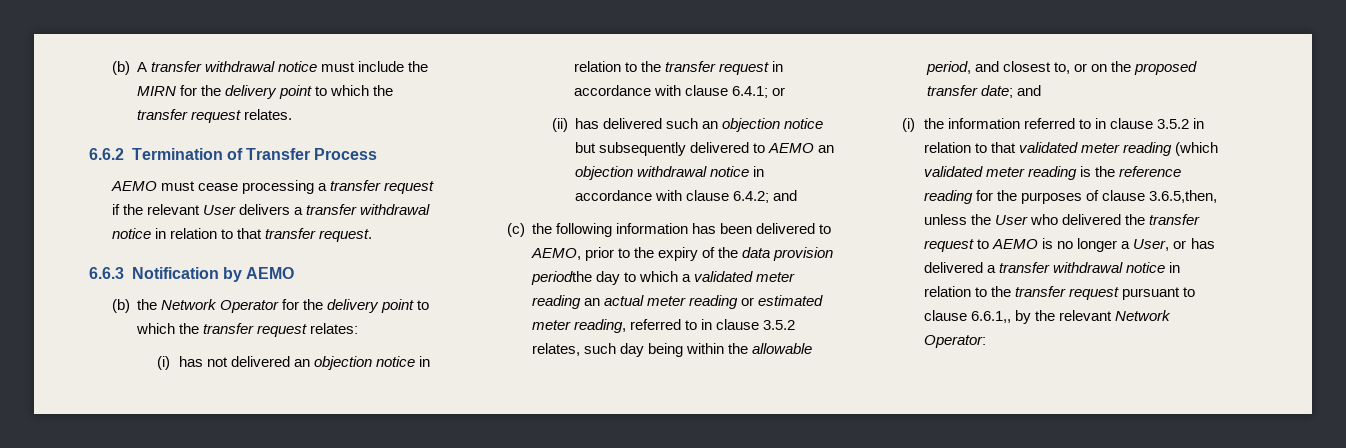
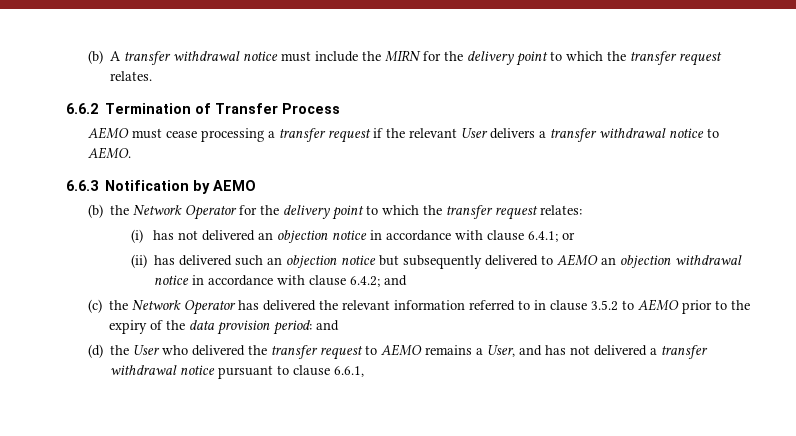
[154,228,372,242] in relation to that transfer request. -> [706,128,719,138] [87,147,131,159] to AEMO.
[574,61,784,75] relation to the transfer request in -> (382, 235) none
[556,223,832,237] [531,248,582,260] following information has been delivered to AEMO, -> [132,299,680,315] Network Operator has delivered the relevant information referred to in clause 3.5.2 to AEMO
[531,271,796,285] [532,295,824,309] [532,319,796,333] [532,343,813,357] [926,61,1198,75] [927,85,1042,98] [901,118,1205,132] [924,142,1219,156] [924,166,1182,180] [924,190,1218,204] [924,214,968,225] periodthe day to which a validated meter reading an actual meter reading or estimated meter reading, referred to in clause 3.5.2 relates, such day being within the allowable period, and closest to, or on the proposed transfer date; and // (i) the information referred to in clause 3.5.2 in relation to that validated meter reading (which validated meter reading is the reference reading for the purposes of clause 3.6.5,then, unless -> [273,320,340,335] [87,344,103,358] period: and // (d)
[1042,238,1215,252] is no longer a User, or has -> [424,345,590,357] remains a User, and has not
[1169,262,1181,273] [924,286,1196,300] [924,310,1172,324] [924,335,987,348] in relation to the transfer request pursuant to clause 6.6.1,, by the relevant Network Operator: -> [217,365,364,379] pursuant to clause 6.6.1,

